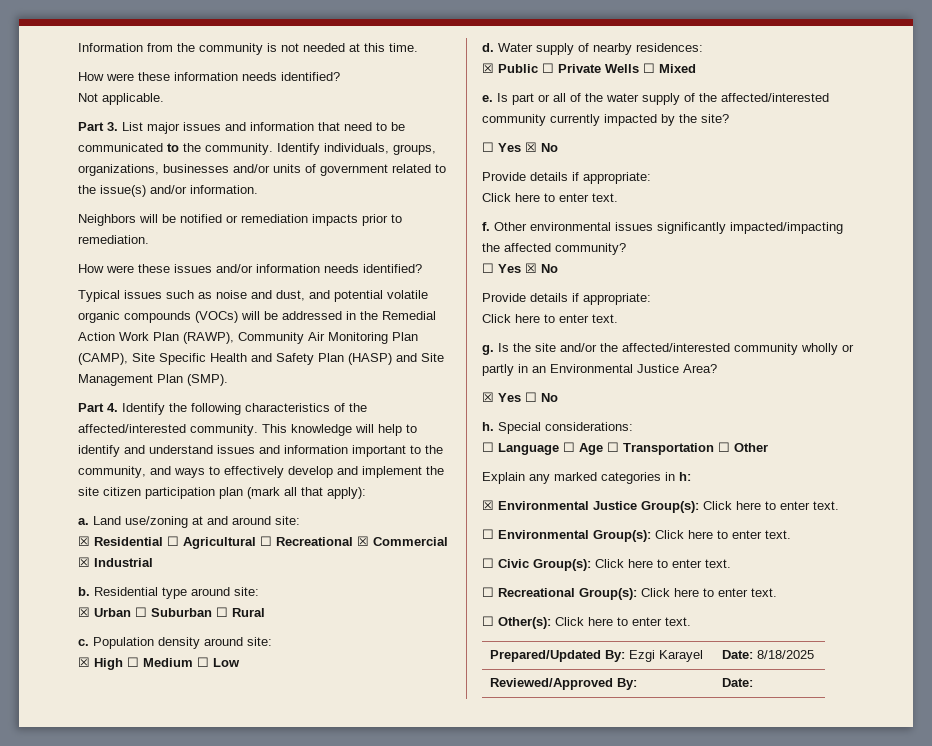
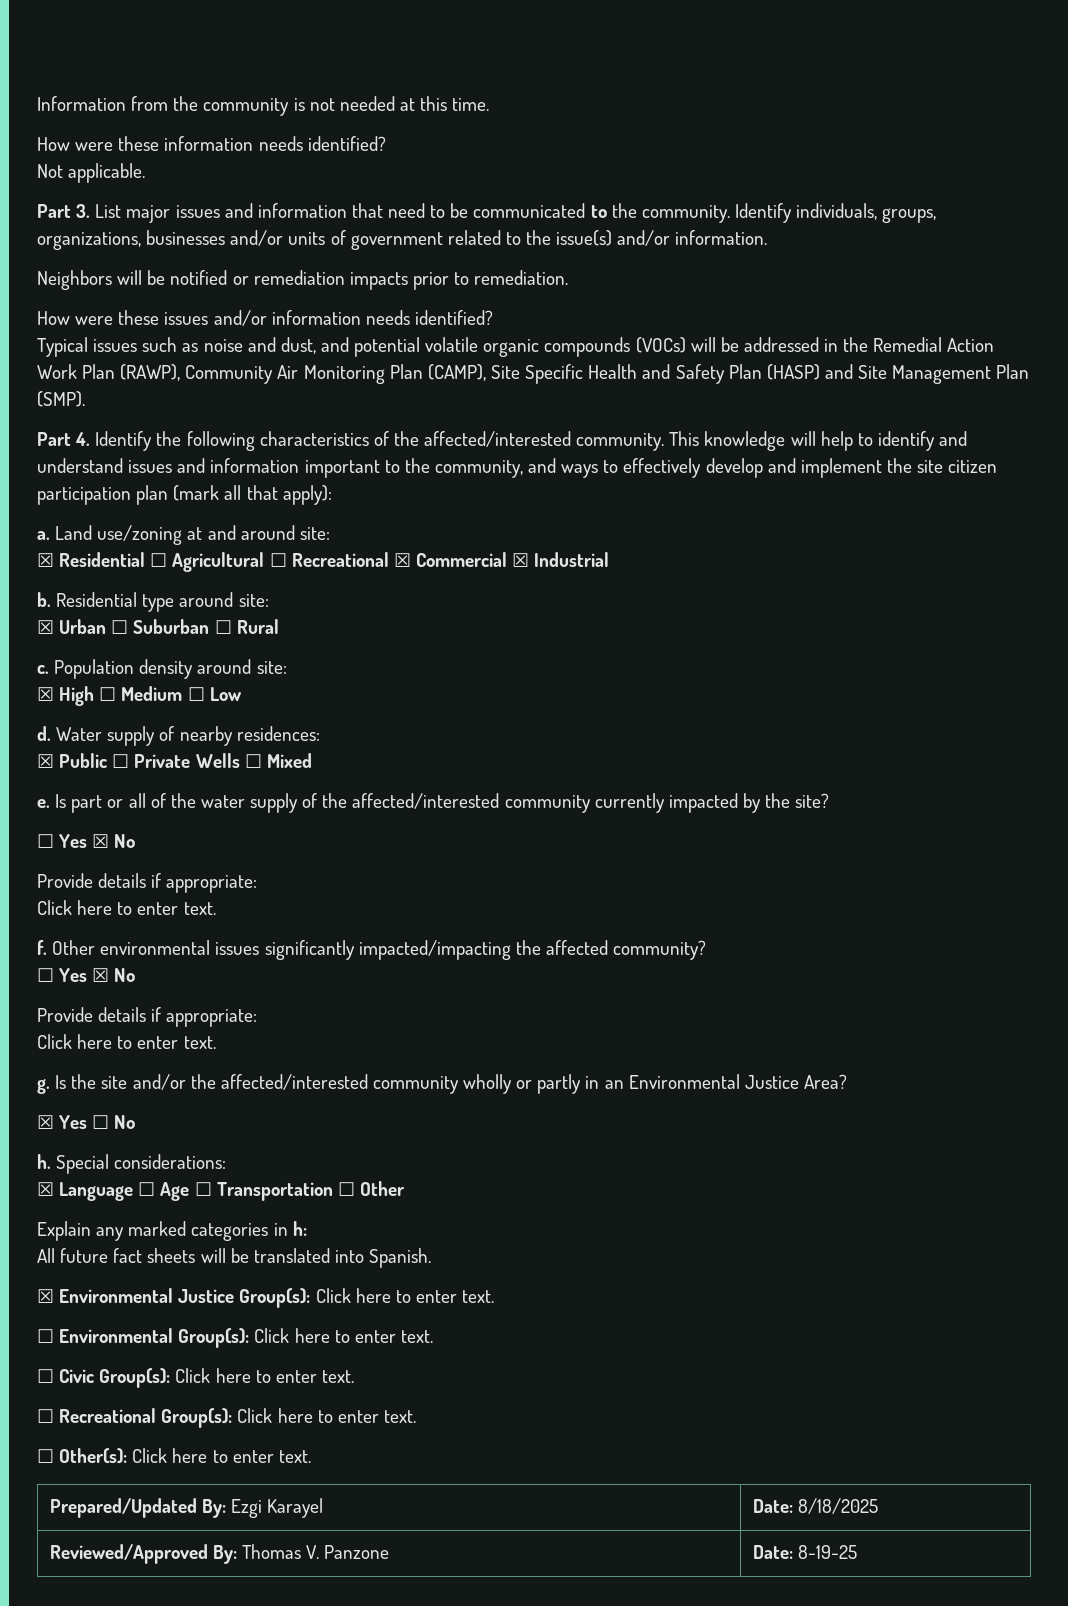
[482,442,494,452] ☐ -> [37,1182,54,1196] ☒
(691, 476) none -> [37,1248,432,1268] // All future fact sheets will be translated into Spanish.
[722,678,754,687] | Date: -> [242,1544,390,1559] [752,1545,858,1559] Thomas V. Panzone | Date: 8-19-25

